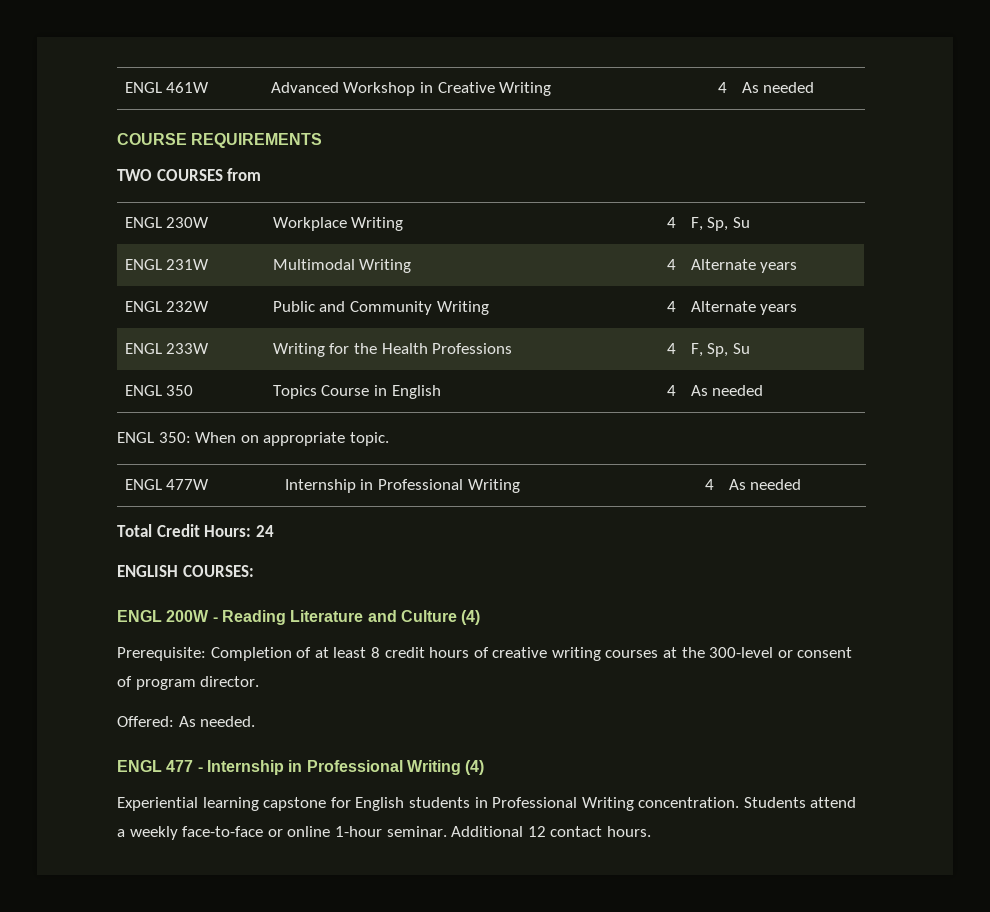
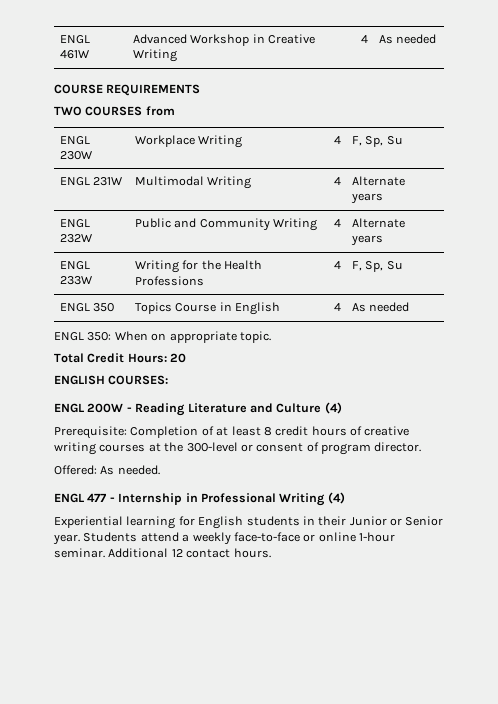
[124,479,210,490] [284,479,520,493] [705,479,715,490] [728,479,802,490] // ENGL 477W | Internship in Professional Writing | 4 | As needed -> (271, 337) none
[255,525,274,537] 24 -> [170,353,187,363] 20
[263,797,327,811] capstone -> (176, 522) none
[492,797,740,811] Professional Writing concentration. -> [318,516,444,526] [53,534,80,545] their Junior or Senior year.

